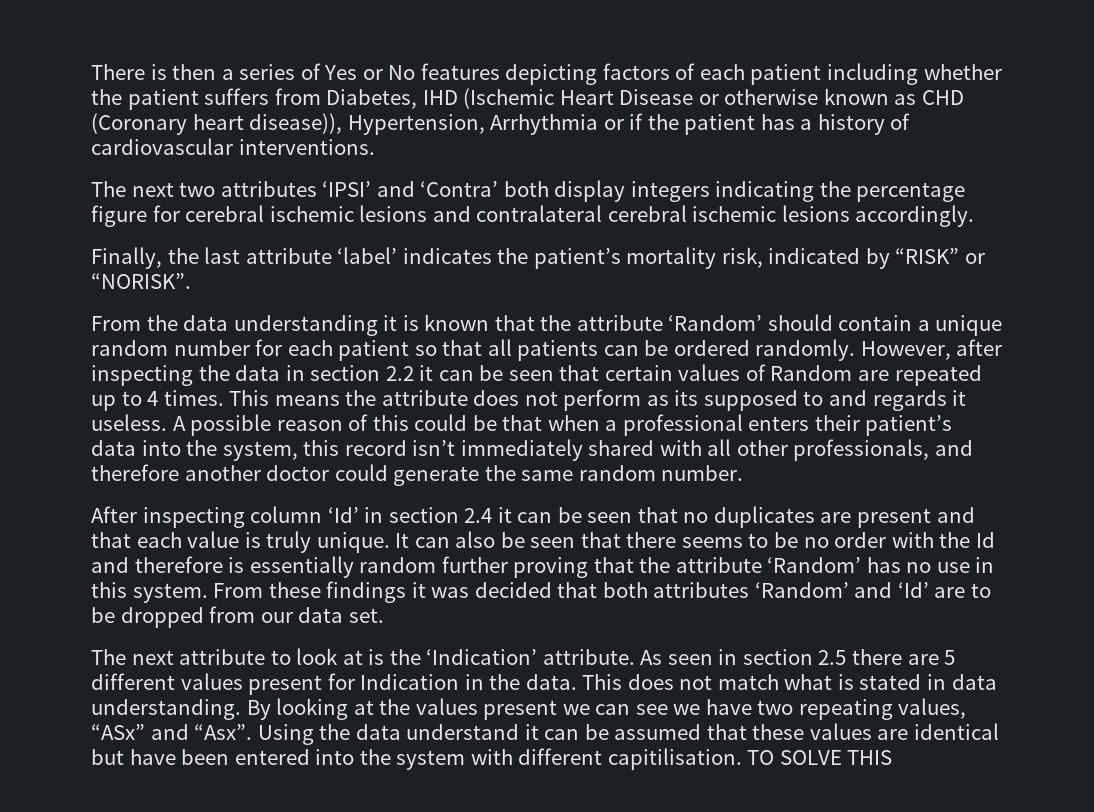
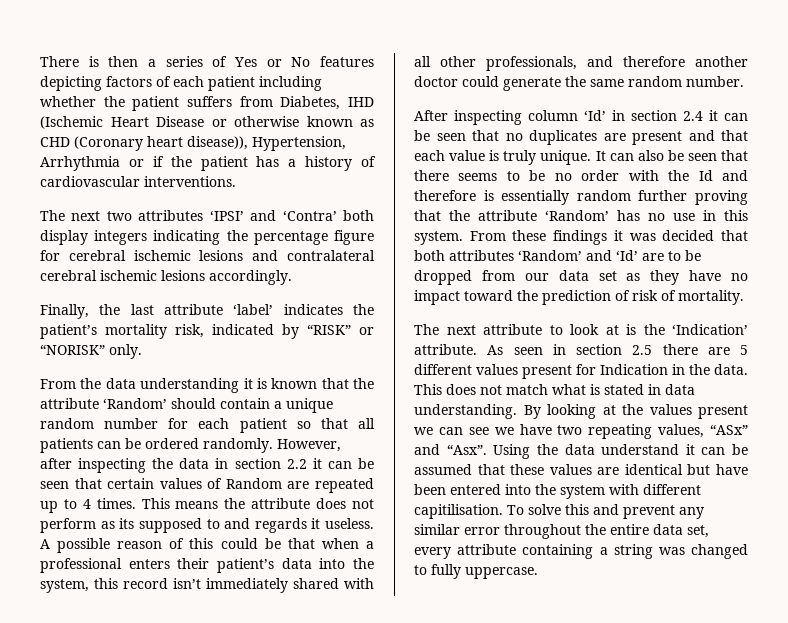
[91,273,191,289] “NORISK”. -> [40,344,142,359] “NORISK” only.
[348,608,384,623] set. -> [598,270,748,285] [414,290,744,305] set as they have no impact toward the prediction of risk of mortality.
[747,750,893,765] TO SOLVE THIS -> [507,504,704,519] [414,524,709,539] [414,544,748,559] [414,564,538,579] To solve this and prevent any similar error throughout the entire data set, every attribute containing a string was changed to fully uppercase.

